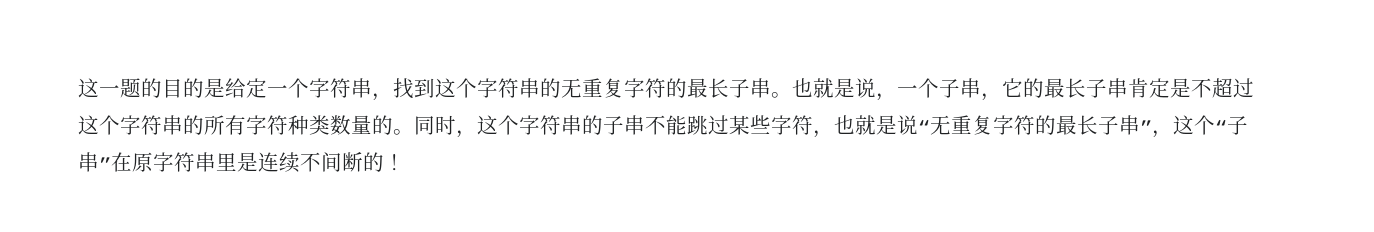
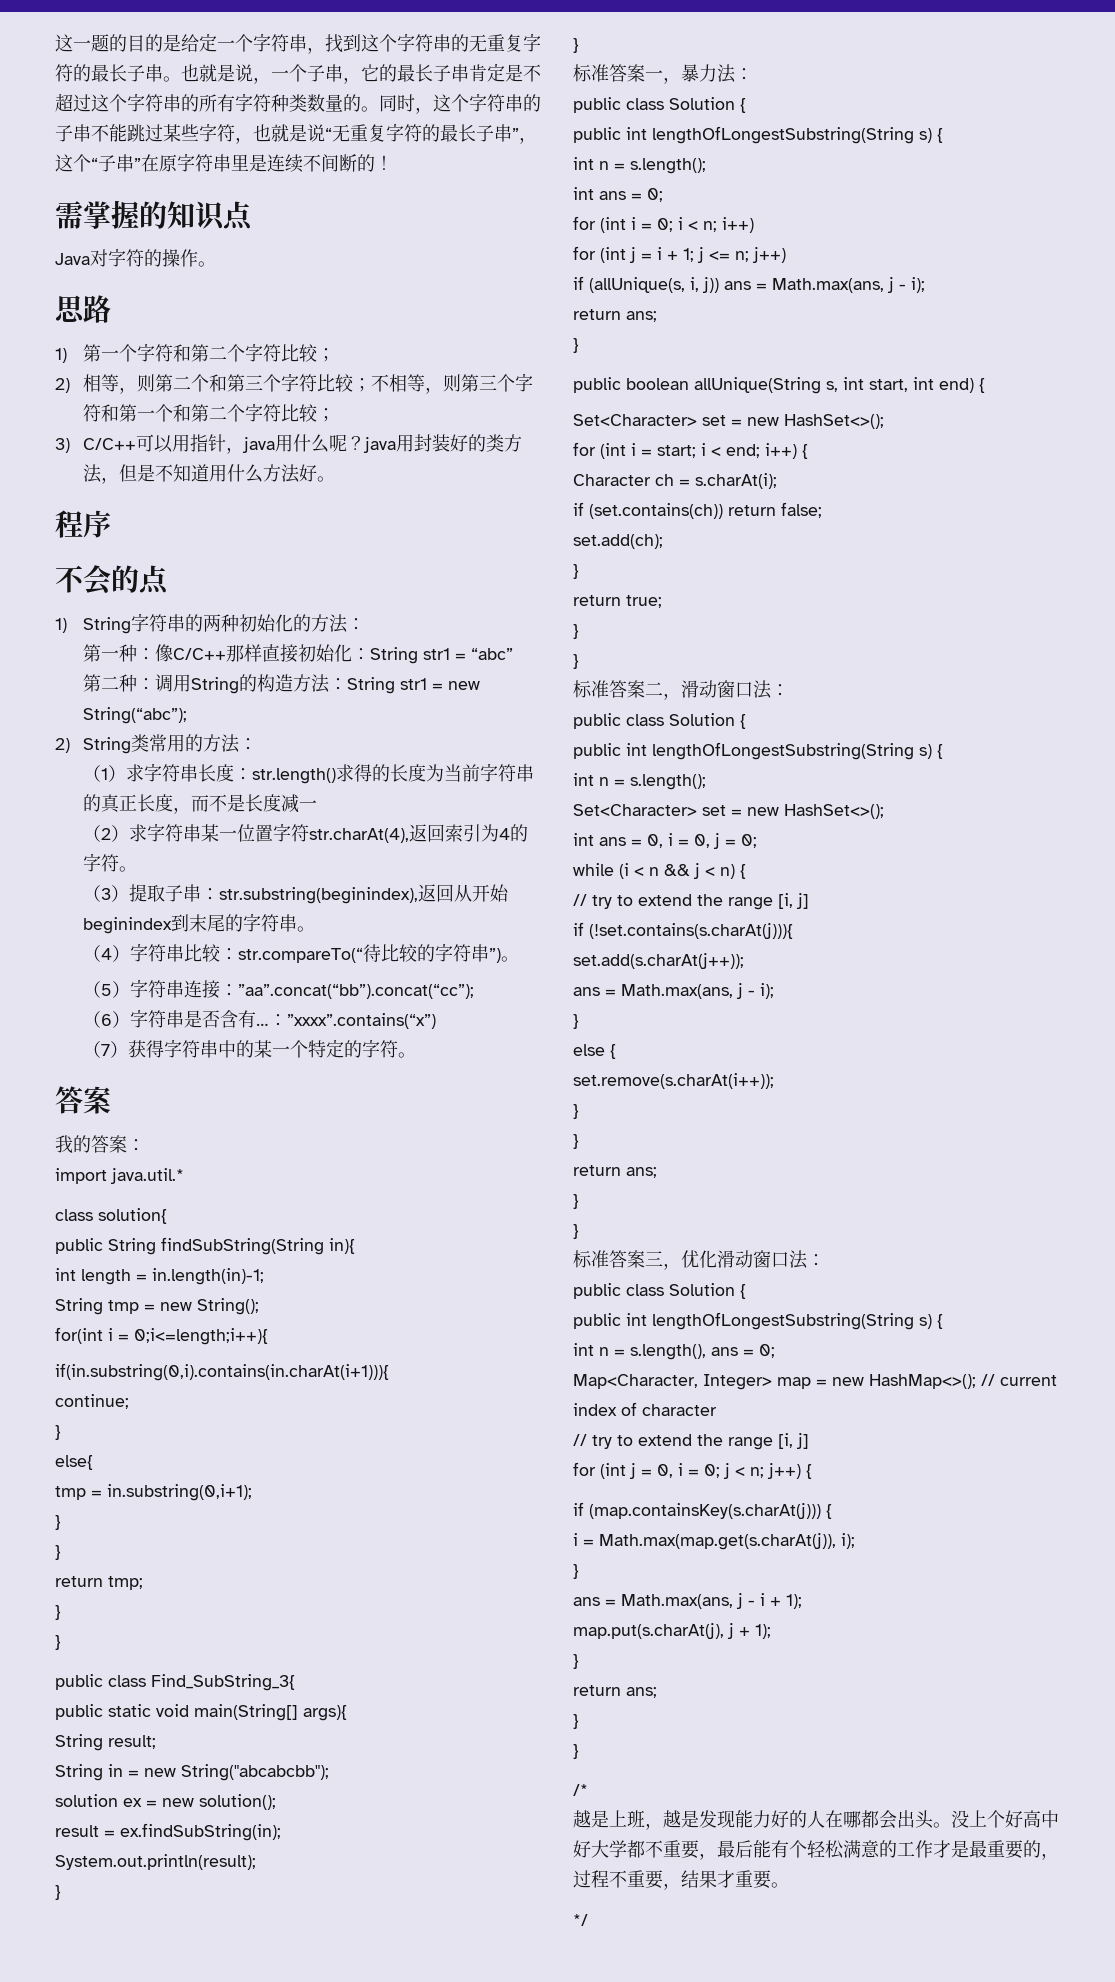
(405, 162) none -> [55,200,253,231] [55,248,216,267] [55,295,111,323] [55,343,336,363] [55,373,534,394] [83,403,336,422] [55,434,523,454] [83,464,336,484] [55,510,111,538] [55,565,169,595] [55,613,366,634] [83,644,514,664] [83,674,481,694] [83,707,188,724] [55,734,258,754] [83,763,535,784] [83,794,318,814] [83,823,529,843] [83,853,138,872] [83,884,510,904] [83,913,316,934] [83,943,520,963] [83,979,475,999] [83,1009,437,1029] [83,1039,417,1058] [55,1086,111,1114] [55,1135,145,1153] [55,1168,184,1184] [55,1208,167,1224] [55,1237,355,1255] [55,1268,264,1285] [55,1298,259,1315] [55,1327,268,1345] [55,1363,389,1381] [55,1394,129,1409] [55,1425,61,1440] [55,1455,93,1470] [55,1484,252,1501] [55,1515,61,1530] [55,1545,61,1560] [55,1576,143,1590] [55,1605,61,1620] [55,1635,61,1650] [55,1674,295,1691] [55,1704,347,1721] [55,1734,156,1751] [55,1764,329,1781] [55,1794,276,1810] [55,1823,281,1841] [55,1854,256,1870] [55,1885,61,1900] [573,38,579,53] [573,64,753,84] [573,97,746,113] [573,126,943,144] [573,157,706,174] [573,187,663,202] [573,216,754,233] [573,246,786,263] [573,276,925,293] [573,309,657,322] [573,338,579,353] [573,377,985,394] [573,414,884,429] [573,442,808,459] [573,473,777,489] [573,502,822,519] [573,534,663,549] [573,564,579,579] [573,595,662,608] [573,624,579,639] [573,654,579,669] [573,680,789,700] [573,713,746,729] [573,742,943,760] [573,773,706,790] [573,804,884,819] [573,833,757,849] [573,863,746,879] [573,893,809,910] [573,922,793,939] [573,953,744,969] [573,983,774,999] [573,1014,579,1029] [573,1044,616,1059] [573,1073,774,1089] [573,1104,579,1119] [573,1134,579,1149] [573,1165,657,1178] [573,1194,579,1209] [573,1224,579,1239] [573,1250,825,1270] [573,1283,746,1299] [573,1312,943,1330] [573,1343,775,1360] [573,1374,1057,1390] [573,1402,717,1416] [573,1433,809,1450] [573,1462,812,1479] [573,1502,832,1519] [573,1533,855,1550] [573,1564,579,1579] [573,1593,802,1609] [573,1623,771,1639] [573,1654,579,1669] [573,1685,657,1698] [573,1714,579,1729] [573,1744,579,1759] [573,1784,588,1796] [573,1810,1059,1830] [573,1840,1059,1860] [573,1870,789,1890] [573,1914,588,1926] // 需掌握的知识点 // Java对字符的操作。 // 思路 // 1)第一个字符和第二个字符比较； // 2)相等，则第二个和第三个字符比较；不相等，则第三个字符和第一个和第二个字符比较； // 3) C/C++可以用指针，java用什么呢？java用封装好的类方法，但是不知道用什么方法好。 // 程序 // 不会的点 // 1) String字符串的两种初始化的方法： // 第一种：像C/C++那样直接初始化：String str1 = “abc” // 第二种：调用String的构造方法：String str1 = new String(“abc”); // 2) String类常用的方法： // （1）求字符串长度：str.length()求得的长度为当前字符串的真正长度，而不是长度减一 // （2）求字符串某一位置字符str.charAt(4),返回索引为4的字符。 // （3）提取子串：str.substring(beginindex),返回从开始beginindex到末尾的字符串。 // （4）字符串比较：str.compareTo(“待比较的字符串”)。 // （5）字符串连接：”aa”.concat(“bb”).concat(“cc”); // （6）字符串是否含有…：”xxxx”.contains(“x”) // （7）获得字符串中的某一个特定的字符。 // 答案 // 我的答案： // import java.util.* // class solution{ // public String findSubString(String in){ // int length = in.length(in)-1; // String tmp = new String(); // for(int i = 0;i<=length;i++){ // if(in.substring(0,i).contains(in.charAt(i+1))){ // continue; // } // else{ // tmp = in.substring(0,i+1); // } // } // return tmp; // } // } // public class Find_SubString_3{ // public static void main(String[] args){ // String result; // String in = new String("abcabcbb"); // solution ex = new solution(); // result = ex.findSubString(in); // System.out.println(result); // } // } // 标准答案一，暴力法： // public class Solution { // public int lengthOfLongestSubstring(String s) { // int n = s.length(); // int ans = 0; // for (int i = 0; i < n; i++) // for (int j = i + 1; j <= n; j++) // if (allUnique(s, i, j)) ans = Math.max(ans, j - i); // return ans; // } // public boolean allUnique(String s, int start, int end) { // Set<Character> set = new HashSet<>(); // for (int i = start; i < end; i++) { // Character ch = s.charAt(i); // if (set.contains(ch)) return false; // set.add(ch); // } // return true; // } // } // 标准答案二，滑动窗口法： // public class Solution { // public int lengthOfLongestSubstring(String s) { // int n = s.length(); // Set<Character> set = new HashSet<>(); // int ans = 0, i = 0, j = 0; // while (i < n && j < n) { // // try to extend the range [i, j] // if (!set.contains(s.charAt(j))){ // set.add(s.charAt(j++)); // ans = Math.max(ans, j - i); // } // else { // set.remove(s.charAt(i++)); // } // } // return ans; // } // } // 标准答案三，优化滑动窗口法： // public class Solution { // public int lengthOfLongestSubstring(String s) { // int n = s.length(), ans = 0; // Map<Character, Integer> map = new HashMap<>(); // current index of character // // try to extend the range [i, j] // for (int j = 0, i = 0; j < n; j++) { // if (map.containsKey(s.charAt(j))) { // i = Math.max(map.get(s.charAt(j)), i); // } // ans = Math.max(ans, j - i + 1); // map.put(s.charAt(j), j + 1); // } // return ans; // } // } // /* // 越是上班，越是发现能力好的人在哪都会出头。没上个好高中好大学都不重要，最后能有个轻松满意的工作才是最重要的，过程不重要，结果才重要。 // */

